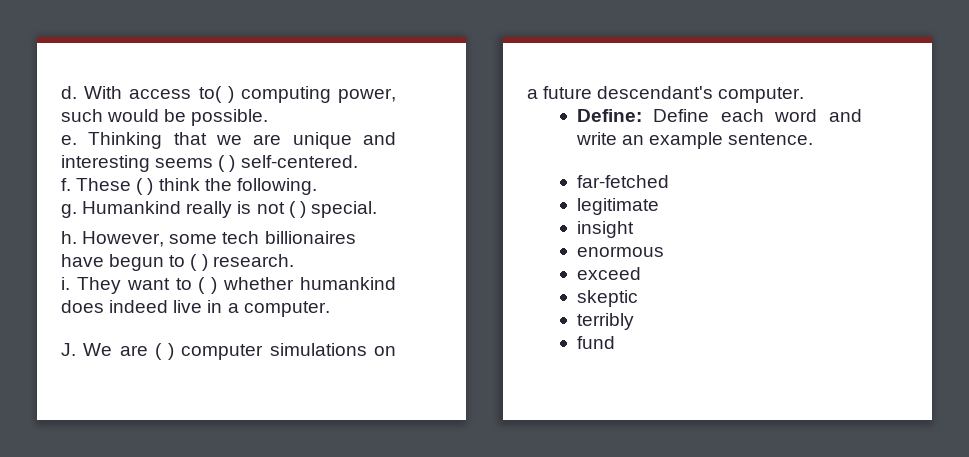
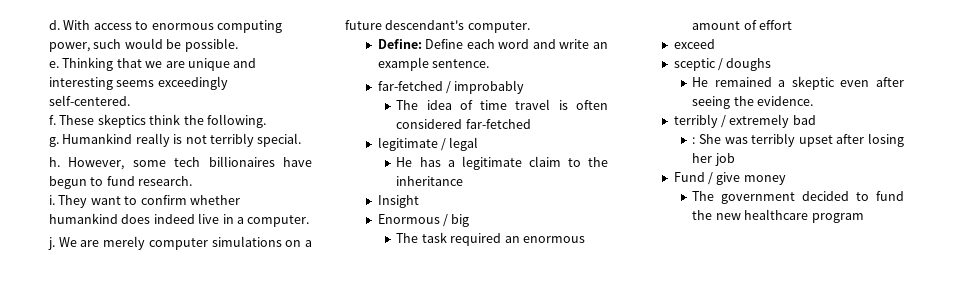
[198,86,234,103] to( ) -> [135,21,214,30] to enormous
[218,155,236,172] ( ) -> [157,76,228,90] exceedingly
[136,178,154,195] ( ) -> [97,114,146,128] skeptics
[288,201,306,218] ( ) -> [209,133,254,147] terribly
[190,254,208,271] ( ) -> [106,176,135,186] fund
[198,277,218,294] ( ) -> [140,195,187,205] confirm
[61,343,76,356] J. -> [48,237,55,250] j.
[154,343,175,360] ( ) -> [103,236,146,250] merely
[576,198,659,215] [576,221,634,238] [576,246,664,257] [576,267,641,280] [576,290,638,307] [576,313,634,330] [576,336,615,349] // legitimate // insight // enormous // exceed // skeptic // terribly // fund -> [445,80,525,94] [396,99,608,110] [396,119,531,129] [377,137,479,151] [396,156,608,170] [396,176,464,186] [377,195,419,208] [377,214,470,227] [396,232,585,246] [692,20,793,30] [673,39,715,49] [673,58,772,71] [692,76,904,90] [692,96,814,109] [673,114,816,128] [692,133,904,147] [692,153,735,166] [673,172,786,185] [692,191,904,204] [692,209,864,223] / improbably // The idea of time travel is often considered far-fetched // legitimate / legal // He has a legitimate claim to the inheritance // Insight // Enormous / big // The task required an enormous amount of effort // exceed // sceptic / doughs // He remained a skeptic even after seeing the evidence. // terribly / extremely bad // : She was terribly upset after losing her job // Fund / give money // The government decided to fund the new healthcare program

